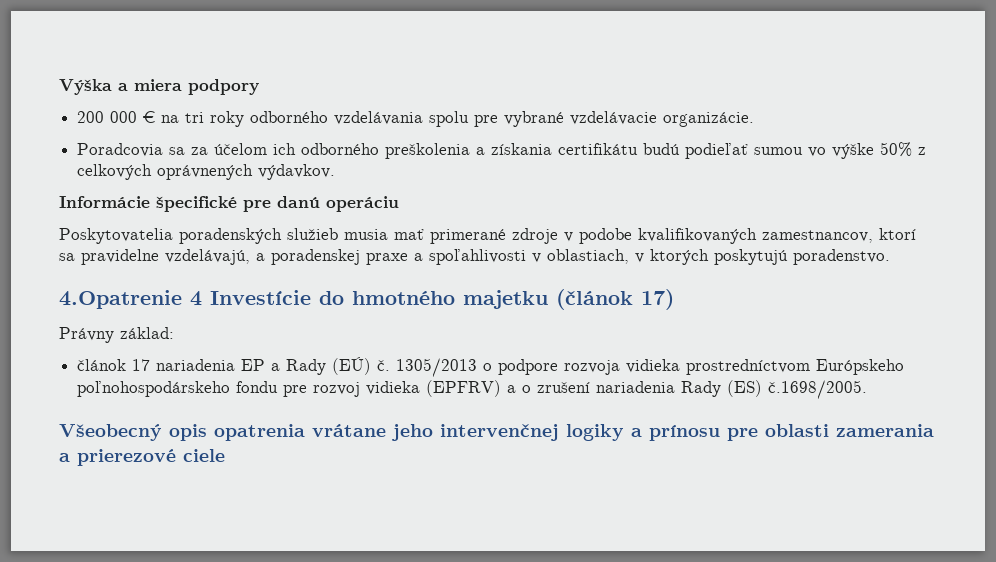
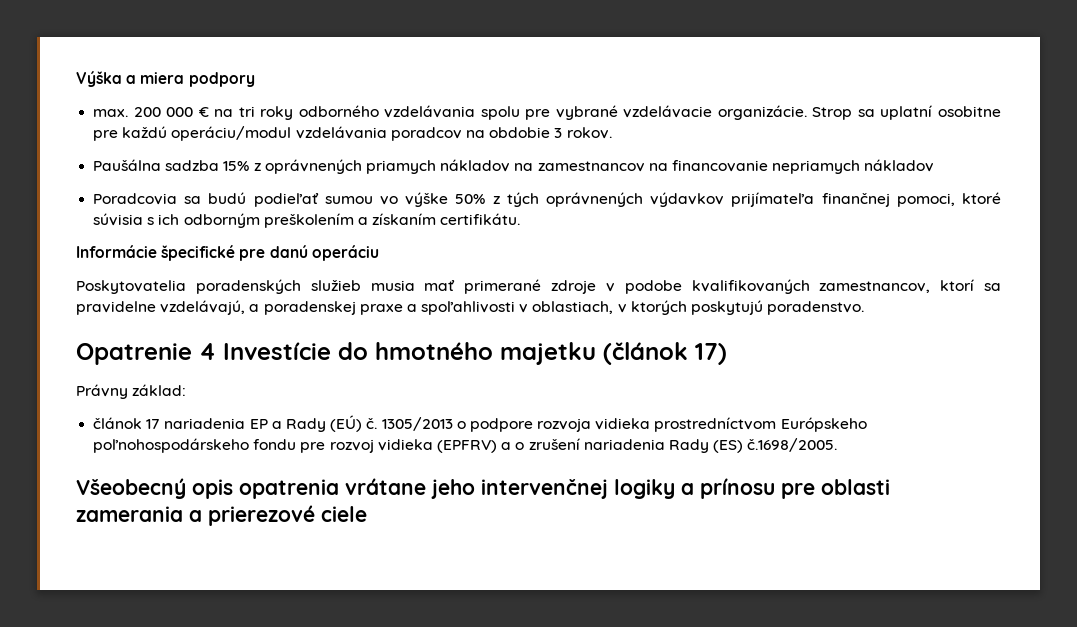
(259, 87) none -> [93,109,129,117] max.
[77,143,639,159] // Poradcovia sa za účelom ich odborného preškolenia a získania certifikátu -> [812,105,1001,120] [93,126,612,141] [93,159,935,174] [93,193,202,205] Strop sa uplatní osobitne pre každú operáciu/modul vzdelávania poradcov na obdobie 3 rokov. // Paušálna sadzba 15% z oprávnených priamych nákladov na zamestnancov na financovanie nepriamych nákladov // Poradcovia sa
[77,164,336,180] celkových oprávnených výdavkov. -> [506,192,1002,207] [93,213,521,228] tých oprávnených výdavkov prijímateľa finančnej pomoci, ktoré súvisia s ich odborným preškolením a získaním certifikátu.
[59,290,182,309] 4.Opatrenie -> [76,343,192,365] Opatrenie

